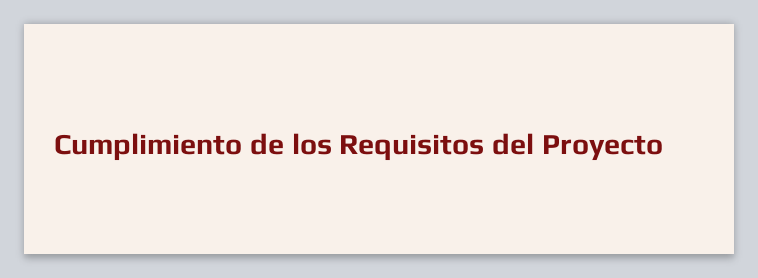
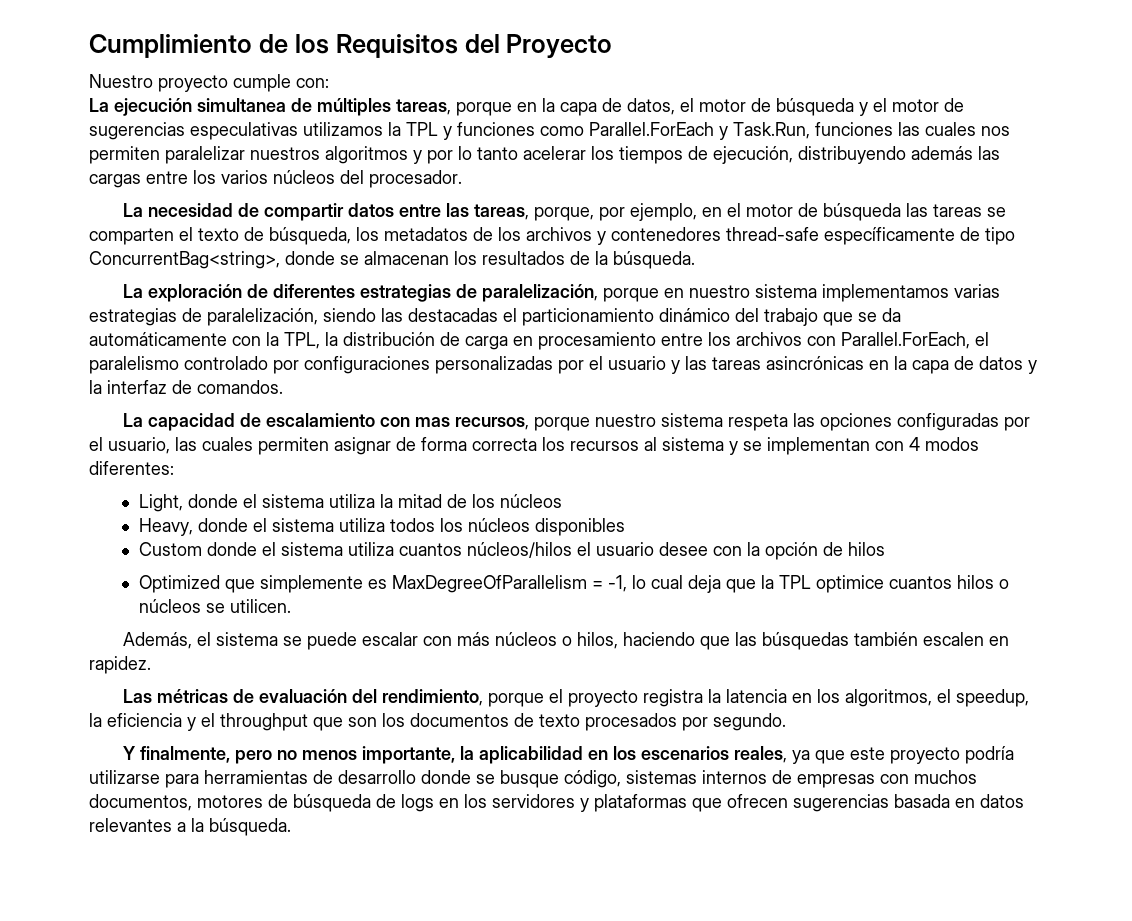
(664, 148) none -> [89,74,329,92] [89,98,964,116] [89,122,1010,140] [89,146,1000,164] [89,170,462,188] [123,203,1007,221] [89,227,1015,245] [89,251,695,269] [123,284,1001,302] [89,308,901,326] [89,332,989,350] [89,356,1037,374] [89,380,283,394] [123,413,1031,431] [89,437,979,455] [89,461,174,475] [138,494,562,512] [138,518,625,536] [138,542,885,560] [138,575,1009,593] [138,599,291,613] [123,632,1010,650] [89,656,151,674] [123,689,1030,707] [89,713,786,731] [123,746,1015,764] [89,770,977,788] [89,794,1024,812] [89,818,291,836] // Nuestro proyecto cumple con: // La ejecución simultanea de múltiples tareas, porque en la capa de datos, el motor de búsqueda y el motor de sugerencias especulativas utilizamos la TPL y funciones como Parallel.ForEach y Task.Run, funciones las cuales nos permiten paralelizar nuestros algoritmos y por lo tanto acelerar los tiempos de ejecución, distribuyendo además las cargas entre los varios núcleos del procesador. // La necesidad de compartir datos entre las tareas, porque, por ejemplo, en el motor de búsqueda las tareas se comparten el texto de búsqueda, los metadatos de los archivos y contenedores thread-safe específicamente de tipo ConcurrentBag<string>, donde se almacenan los resultados de la búsqueda. // La exploración de diferentes estrategias de paralelización, porque en nuestro sistema implementamos varias estrategias de paralelización, siendo las destacadas el particionamiento dinámico del trabajo que se da automáticamente con la TPL, la distribución de carga en procesamiento entre los archivos con Parallel.ForEach, el paralelismo controlado por configuraciones personalizadas por el usuario y las tareas asincrónicas en la capa de datos y la interfaz de comandos. // La capacidad de escalamiento con mas recursos, porque nuestro sistema respeta las opciones configuradas por el usuario, las cuales permiten asignar de forma correcta los recursos al sistema y se implementan con 4 modos diferentes: // Light, donde el sistema utiliza la mitad de los núcleos // Heavy, donde el sistema utiliza todos los núcleos disponibles // Custom donde el sistema utiliza cuantos núcleos/hilos el usuario desee con la opción de hilos // Optimized que simplemente es MaxDegreeOfParallelism = -1, lo cual deja que la TPL optimice cuantos hilos o núcleos se utilicen. // Además, el sistema se puede escalar con más núcleos o hilos, haciendo que las búsquedas también escalen en rapidez. // Las métricas de evaluación del rendimiento, porque el proyecto registra la latencia en los algoritmos, el speedup, la eficiencia y el throughput que son los documentos de texto procesados por segundo. // Y finalmente, pero no menos importante, la aplicabilidad en los escenarios reales, ya que este proyecto podría utilizarse para herramientas de desarrollo donde se busque código, sistemas internos de empresas con muchos documentos, motores de búsqueda de logs en los servidores y plataformas que ofrecen sugerencias basada en datos relevantes a la búsqueda.

